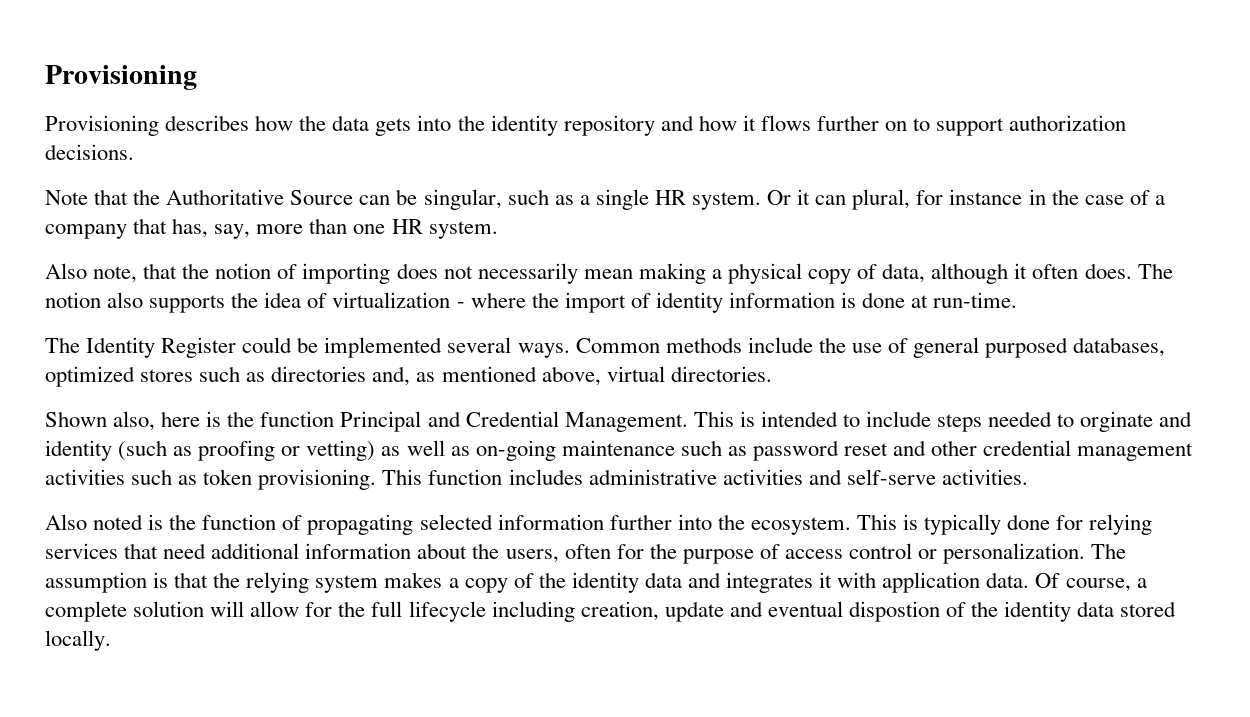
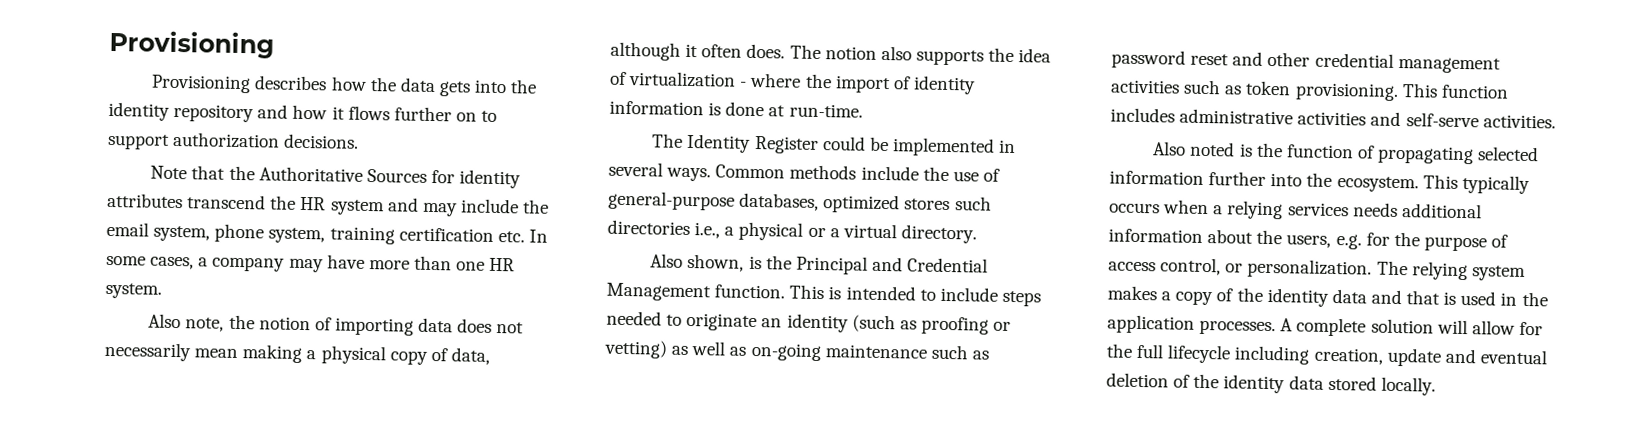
[290,189,1165,210] [45,218,251,239] Source can be singular, such as a single HR system. Or it can plural, for instance in the case of a company that has, say, -> [366,168,522,189] [107,192,550,217] [106,221,548,245] [106,254,365,273] Sources for identity attributes transcend the HR system and may include the email system, phone system, training certification etc. In some cases, a company may have
[143,263,178,279] that -> (225, 324) none
(391, 273) none -> [418,317,454,333] data
(443, 347) none -> [999,139,1017,154] in
[913,337,1069,358] general purposed -> [608,190,735,211] general-purpose
[246,366,772,386] [45,411,335,431] as directories and, as mentioned above, virtual directories. // Shown also, here is the function -> [607,219,977,244] [650,253,792,272] directories i.e., a physical or a virtual directory. // Also shown, is the
[564,412,688,432] Management. -> [606,282,786,302] Management function.
[1080,411,1193,432] orginate and -> [686,312,783,332] originate an
[903,514,1153,535] [45,543,207,559] is typically done for relying services that need -> [1461,174,1530,195] [1109,199,1398,220] typically occurs when a relying services needs
[564,544,611,559] often -> [1335,234,1362,250] e.g.
[849,543,913,559] control -> [1160,257,1222,276] control,
[45,572,241,593] assumption is that the -> (1408, 268) none
[726,572,1147,593] integrates it with application data. Of course, a -> [1406,290,1548,307] [1107,314,1294,336] that is used in the application processes. A
[848,601,940,622] dispostion -> [1106,372,1169,388] deletion

